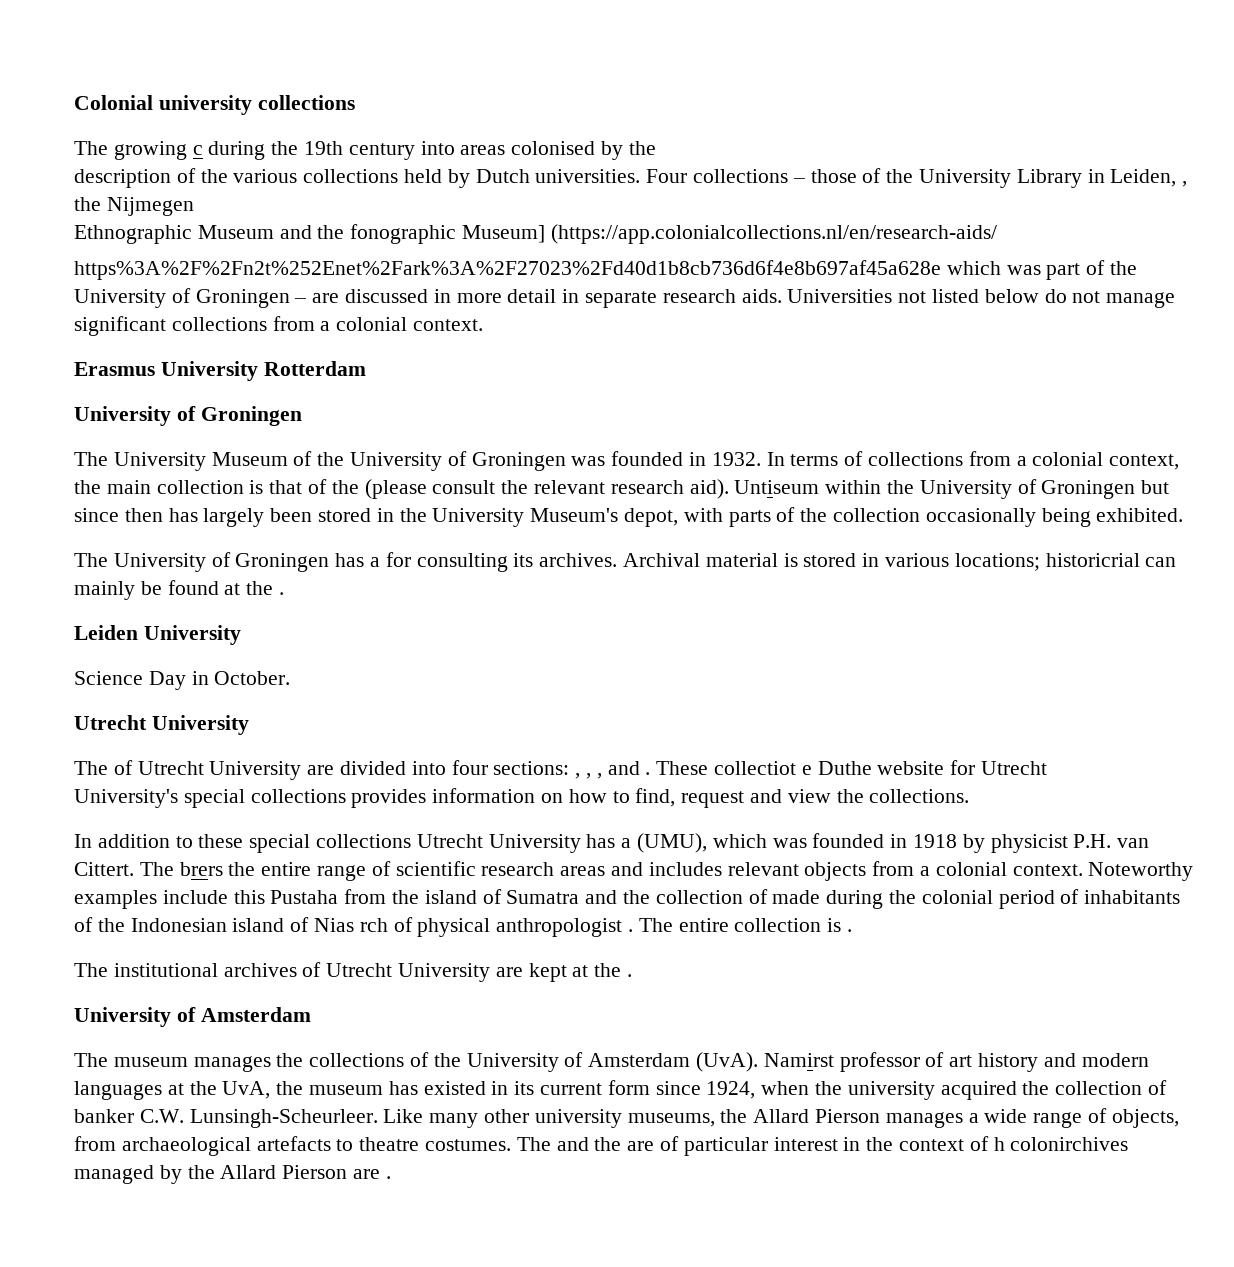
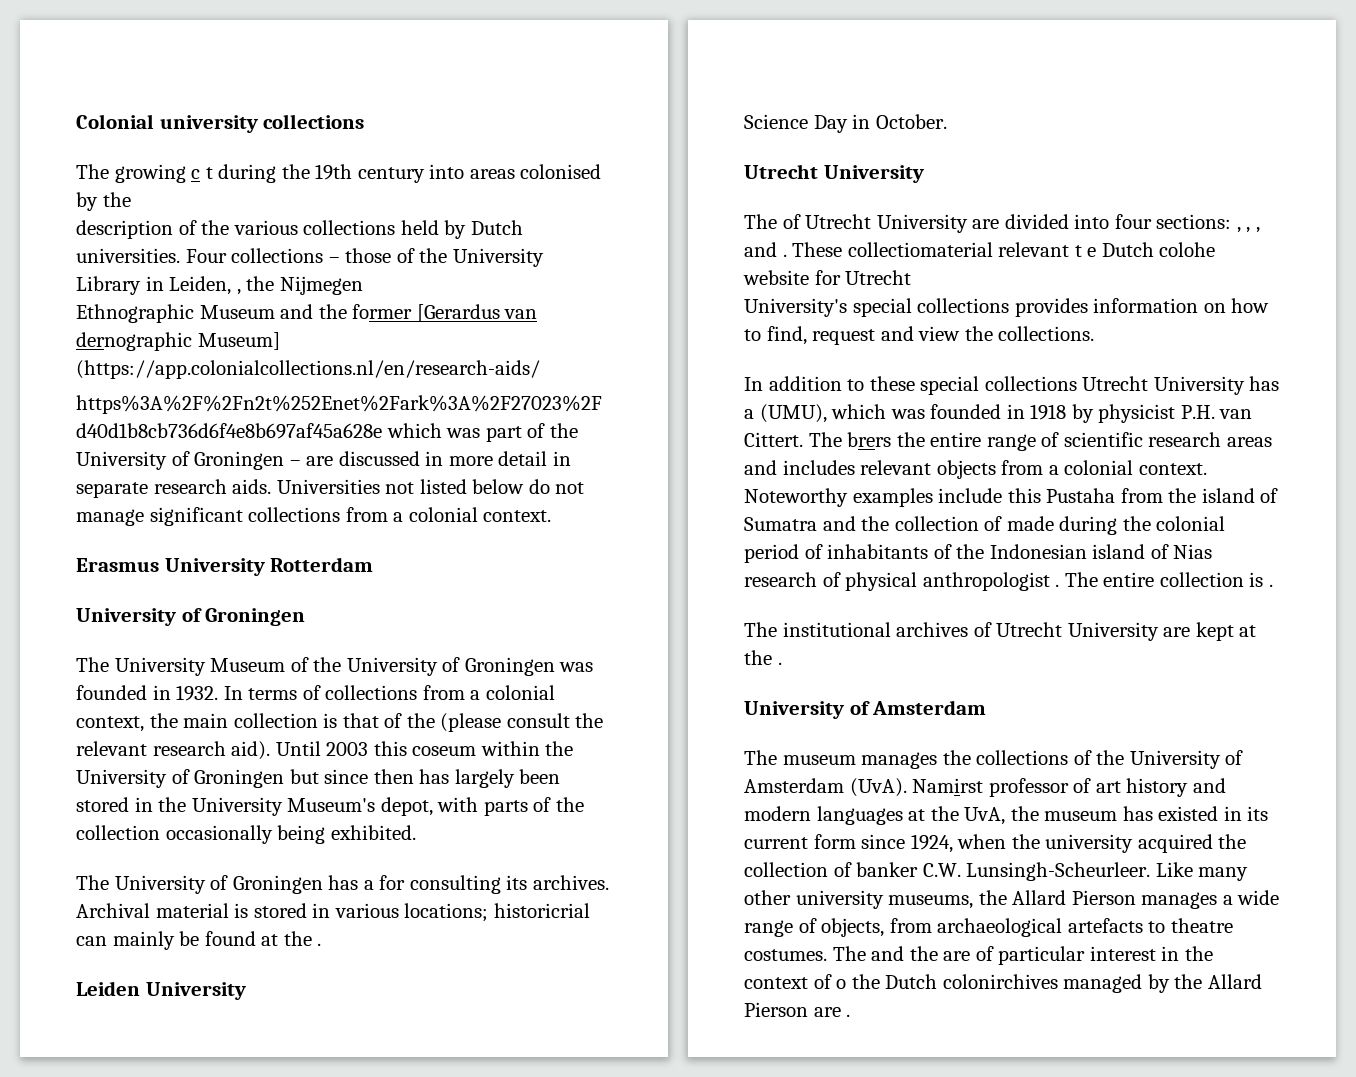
(203, 150) none -> [205,167,213,179] t
[350,224,457,244] fonographic -> [352,304,538,322] [76,332,192,351] former [Gerardus van dernographic
[734,480,820,494] Untiseum -> [275,741,477,756] Until 2003 this coseum
[714,761,872,775] collectiot e Duthe -> [847,242,1216,257] collectiomaterial relevant t e Dutch colohe
[359,918,388,932] rch -> [744,572,817,587] research
[993,1137,1005,1151] h -> [836,974,938,989] o the Dutch

